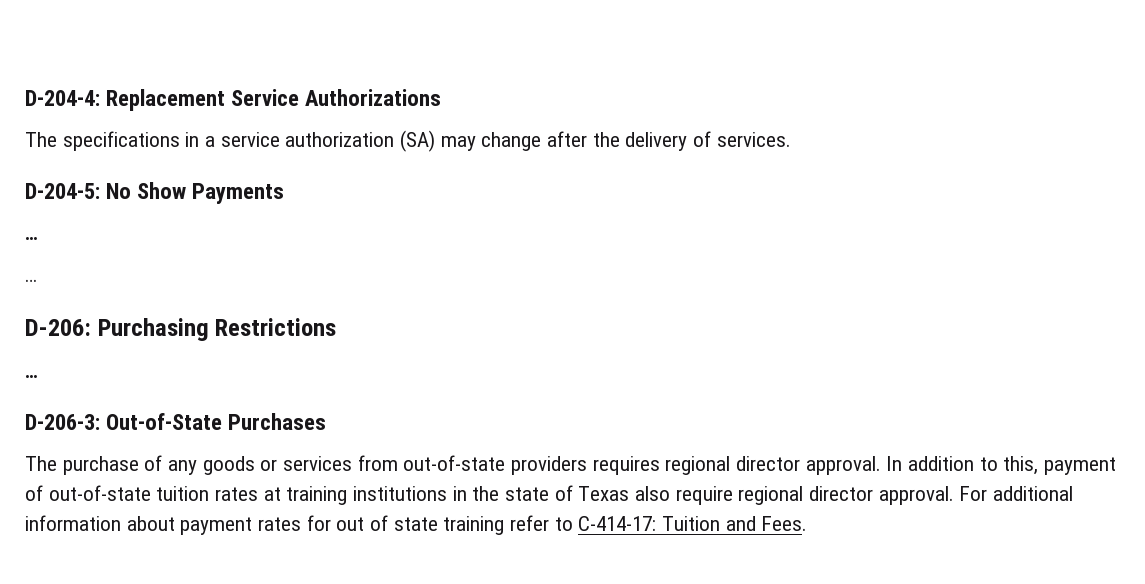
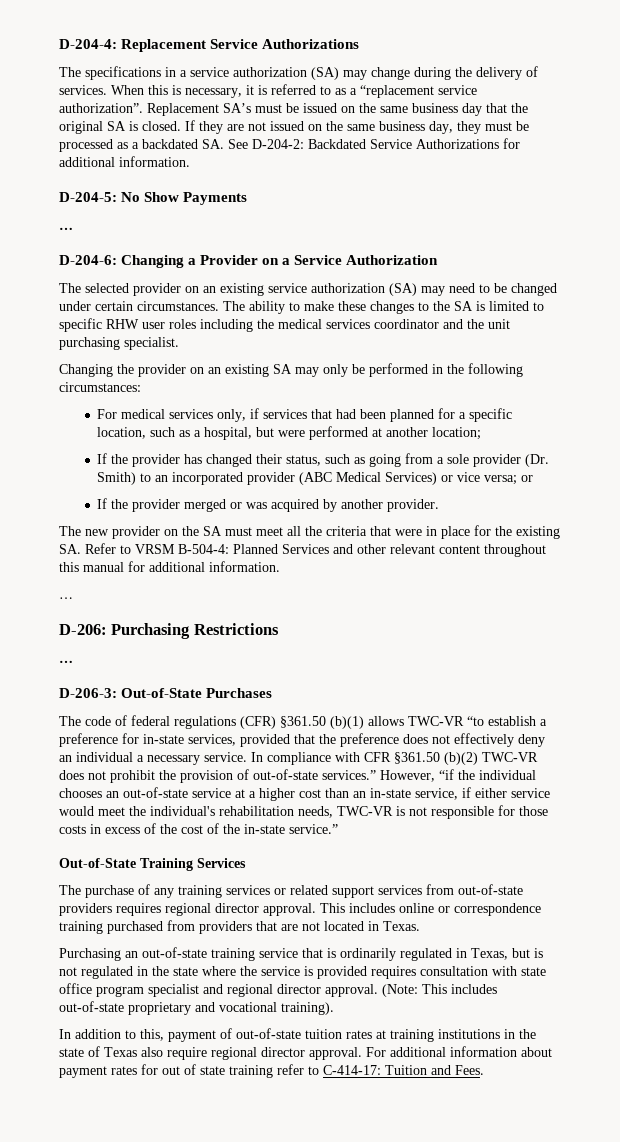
[547,131,588,147] after -> [414,67,451,80] during
(791, 139) none -> [111,84,477,98] [59,103,528,116] [59,120,529,134] [59,138,520,152] [59,156,190,167] When this is necessary, it is referred to as a “replacement service authorization”. Replacement SA’s must be issued on the same business day that the original SA is closed. If they are not issued on the same business day, they must be processed as a backdated SA. See D-204-2: Backdated Service Authorizations for additional information.
(38, 238) none -> [59,255,439,268] [59,283,557,296] [59,301,544,314] [59,318,510,332] [59,337,179,350] [59,363,523,377] [59,382,141,392] [97,408,513,422] [97,426,482,440] [97,453,550,467] [97,472,534,485] [97,498,440,512] [59,525,560,539] [59,543,546,557] [59,561,280,572] // D-204-6: Changing a Provider on a Service Authorization // The selected provider on an existing service authorization (SA) may need to be changed under certain circumstances. The ability to make these changes to the SA is limited to specific RHW user roles including the medical services coordinator and the unit purchasing specialist. // Changing the provider on an existing SA may only be performed in the following circumstances: // For medical services only, if services that had been planned for a specific location, such as a hospital, but were performed at another location; // If the provider has changed their status, such as going from a sole provider (Dr. Smith) to an incorporated provider (ABC Medical Services) or vice versa; or // If the provider merged or was acquired by another provider. // The new provider on the SA must meet all the criteria that were in place for the existing SA. Refer to VRSM B-504-4: Planned Services and other relevant content throughout this manual for additional information.
(327, 421) none -> [59,715,547,729] [59,733,545,747] [59,752,538,765] [59,769,536,783] [59,787,550,801] [59,805,548,819] [59,823,338,834] [59,858,246,871] // The code of federal regulations (CFR) §361.50 (b)(1) allows TWC-VR “to establish a preference for in-state services, provided that the preference does not effectively deny an individual a necessary service. In compliance with CFR §361.50 (b)(2) TWC-VR does not prohibit the provision of out-of-state services.” However, “if the individual chooses an out-of-state service at a higher cost than an in-state service, if either service would meet the individual's rehabilitation needs, TWC-VR is not responsible for those costs in excess of the cost of the in-state service.” // Out-of-State Training Services
[202,456,278,475] goods or -> [178,885,374,898] training services or related support
(881, 465) none -> [320,903,541,916] [59,920,420,934] [59,947,543,961] [59,966,546,979] [59,983,497,997] [59,1001,334,1015] This includes online or correspondence training purchased from providers that are not located in Texas. // Purchasing an out-of-state training service that is ordinarily regulated in Texas, but is not regulated in the state where the service is provided requires consultation with state office program specialist and regional director approval. (Note: This includes out-of-state proprietary and vocational training). //

